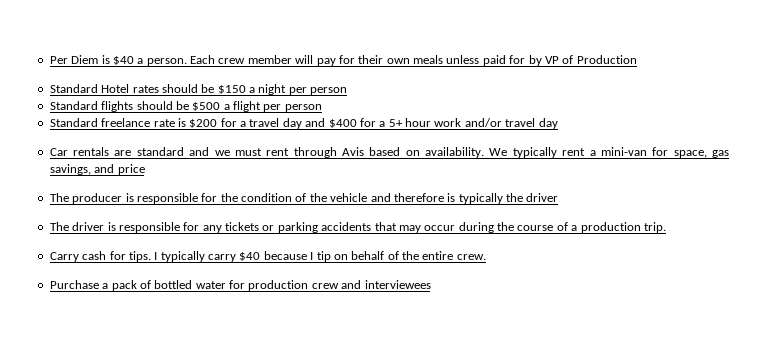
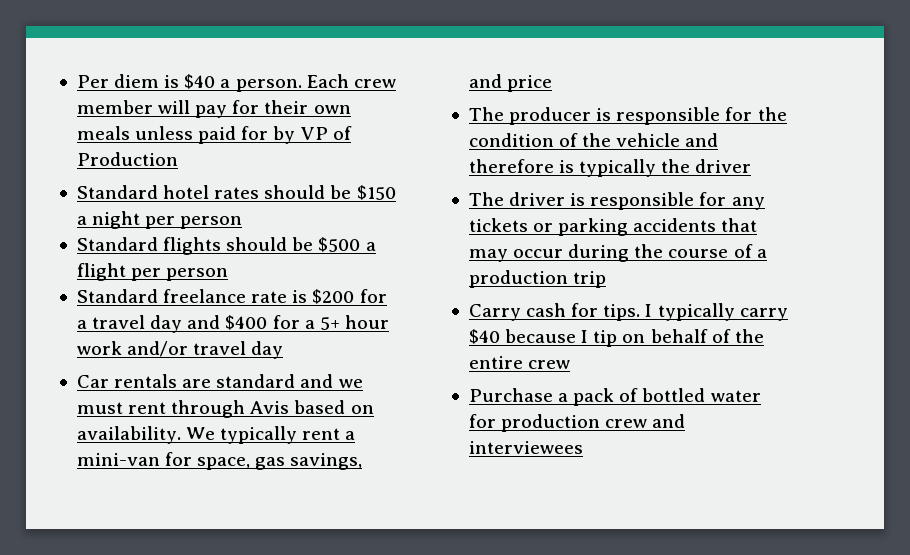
[71,55,99,64] Diem -> [114,74,160,88] diem
[101,84,130,93] Hotel -> [163,185,210,199] hotel
[643,222,666,233] trip. -> [573,271,607,288] trip
[456,254,486,260] crew. -> [528,360,571,369] crew

